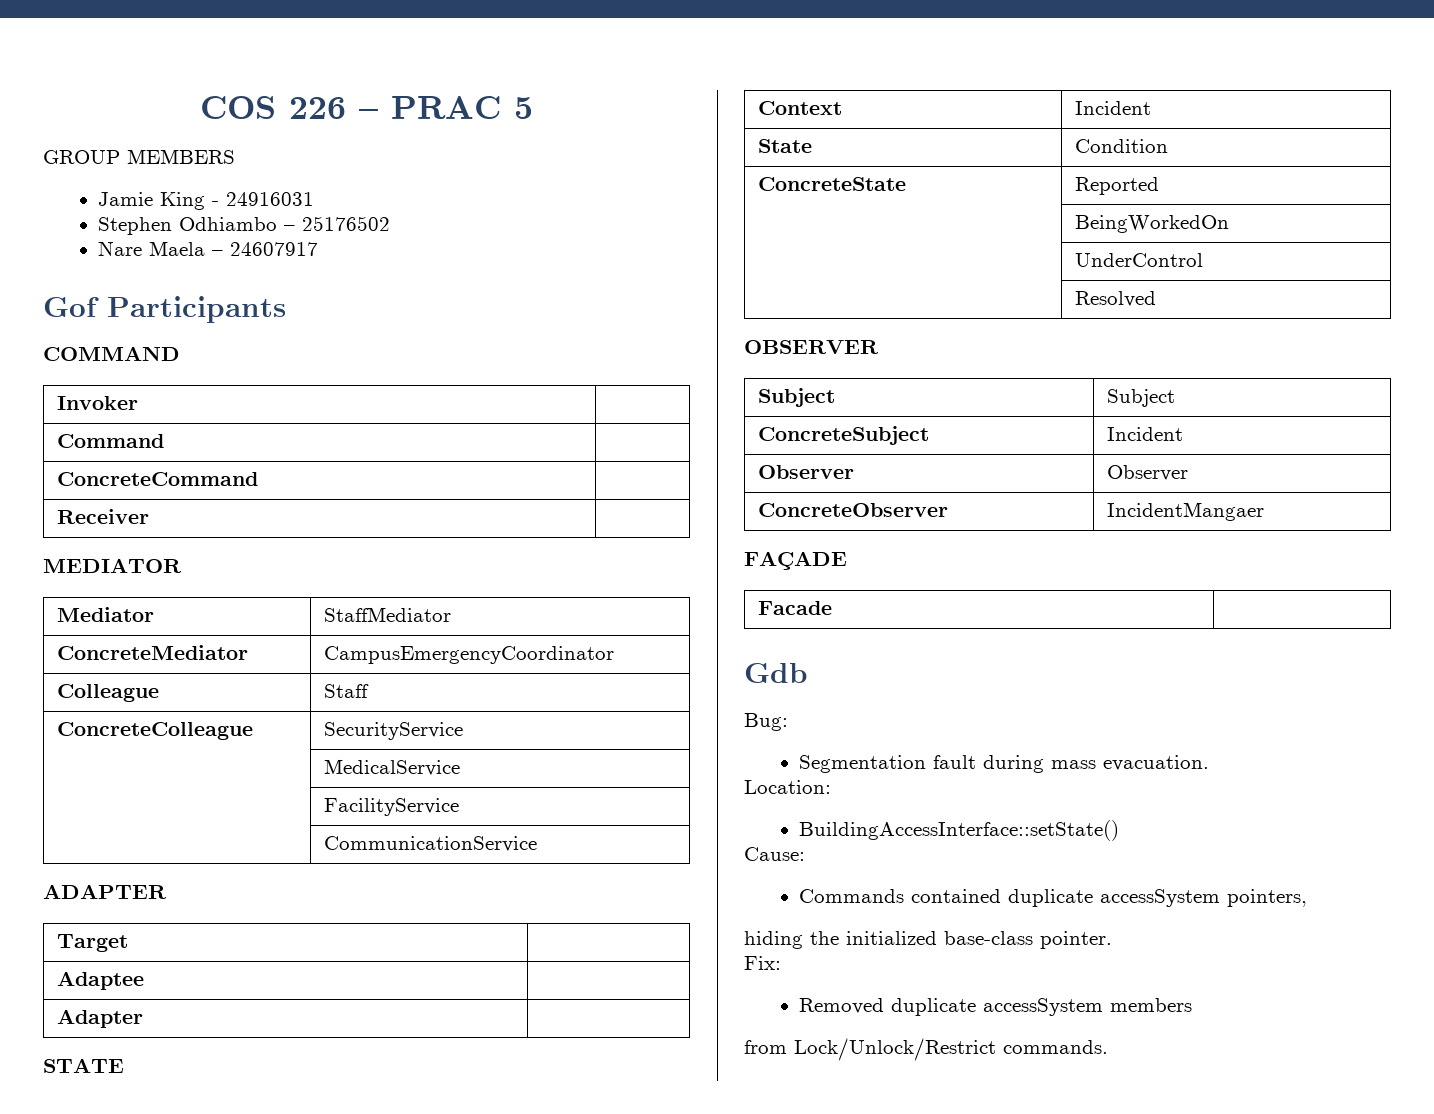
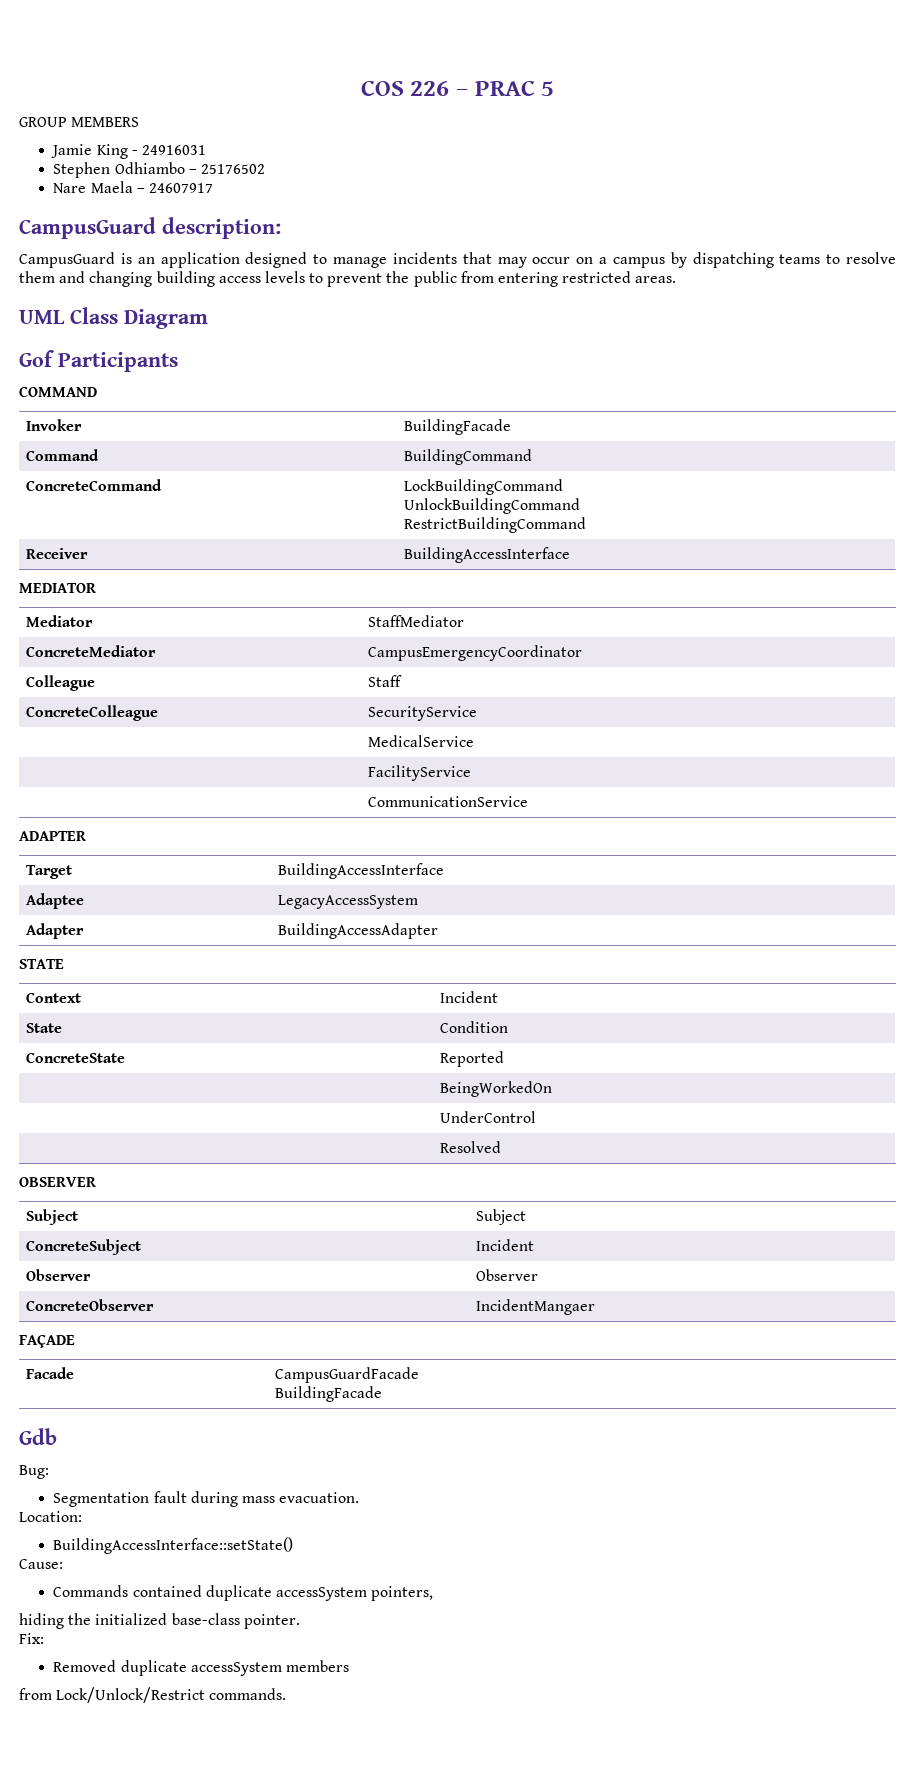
(319, 249) none -> [19,217,281,239] [19,252,897,268] [19,271,677,287] [19,307,208,329] // CampusGuard description: // CampusGuard is an application designed to manage incidents that may occur on a campus by dispatching teams to resolve them and changing building access levels to prevent the public from entering restricted areas. // UML Class Diagram
(139, 403) none -> [404,419,512,435] BuildingFacade
(165, 441) none -> [404,449,533,465] BuildingCommand
(259, 479) none -> [404,479,564,495] [404,498,581,514] [404,517,587,533] LockBuildingCommand // UnlockBuildingCommand // RestrictBuildingCommand
(150, 516) none -> [404,547,571,563] BuildingAccessInterface
(129, 943) none -> [278,863,445,879] BuildingAccessInterface
(145, 980) none -> [278,895,419,909] LegacyAccessSystem
(144, 1018) none -> [278,923,439,939] BuildingAccessAdapter
(833, 608) none -> [275,1367,420,1383] [275,1386,383,1402] CampusGuardFacade // BuildingFacade

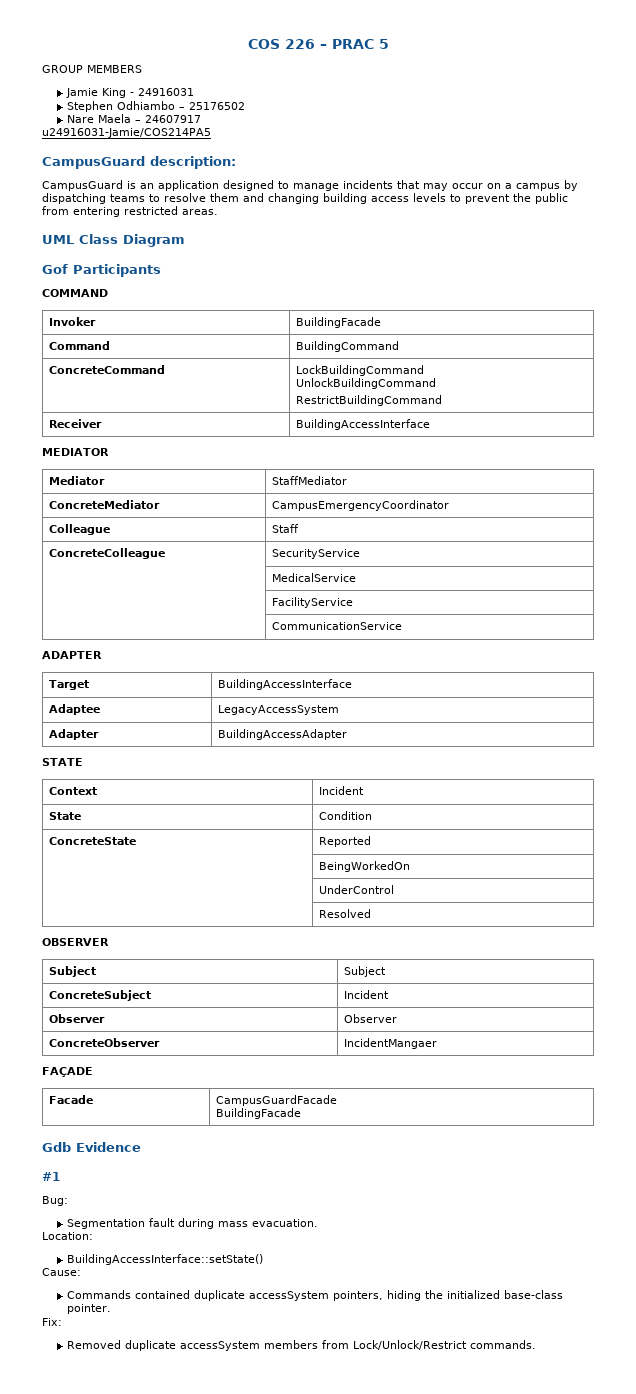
(213, 188) none -> [42,128,211,138] // u24916031-Jamie/COS214PA5
(57, 1436) none -> [76,1142,141,1152] [42,1172,60,1181] Evidence // #1
(434, 1593) // -> (383, 1296) none
(349, 1666) // -> (318, 1344) none

